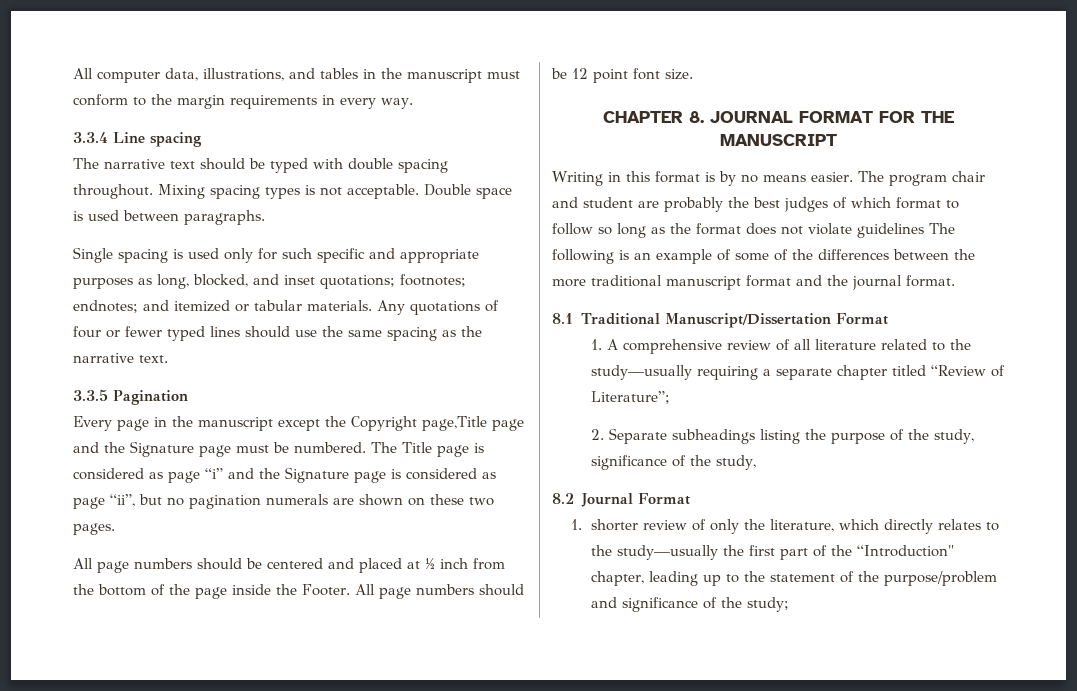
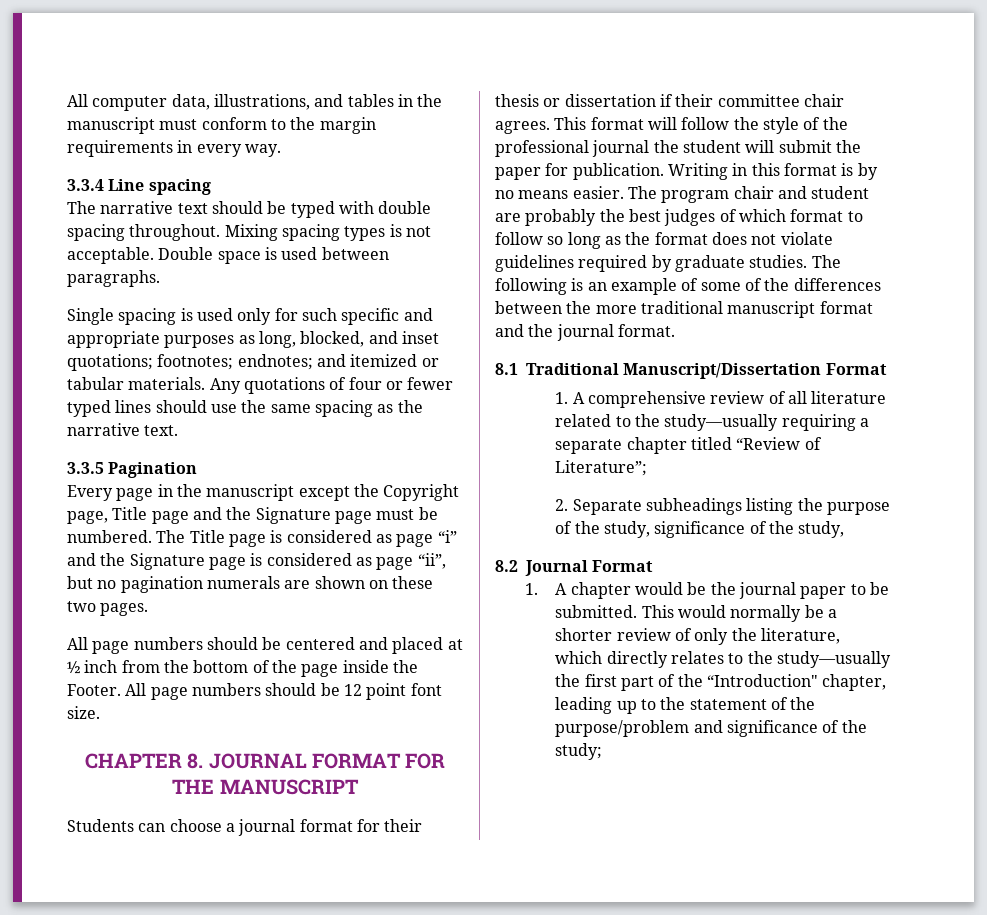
[422,416,487,431] page,Title -> [67,507,148,524] page, Title
(837, 140) none -> [67,819,423,836] [495,94,844,107] [495,117,848,134] [495,140,861,157] [495,163,664,180] Students can choose a journal format for their thesis or dissertation if their committee chair agrees. This format will follow the style of the professional journal the student will submit the paper for publication.
(924, 230) none -> [578,255,808,272] required by graduate studies.
(583, 524) none -> [555,582,889,599] [555,605,837,622] A chapter would be the journal paper to be submitted. This would normally be a

